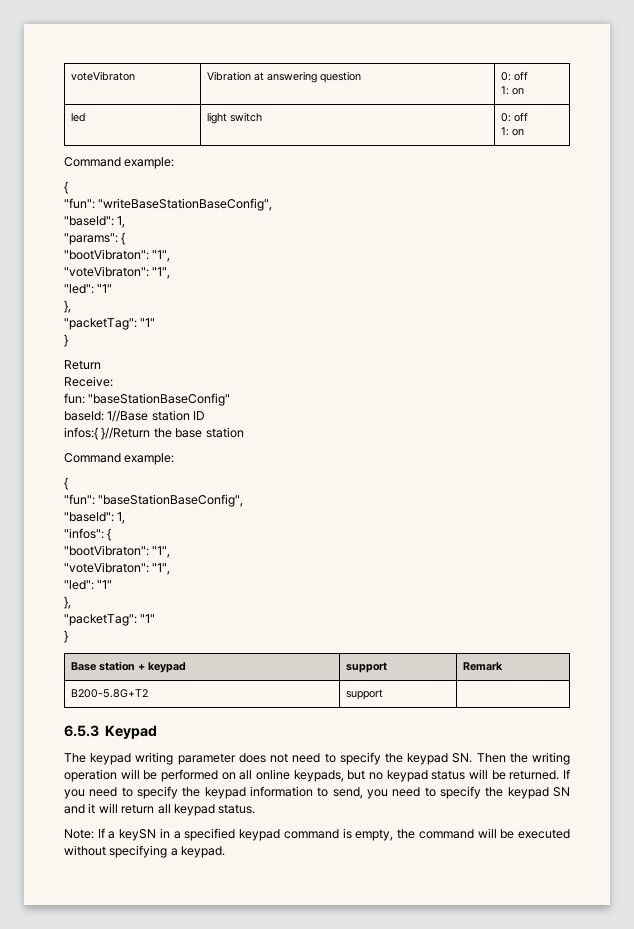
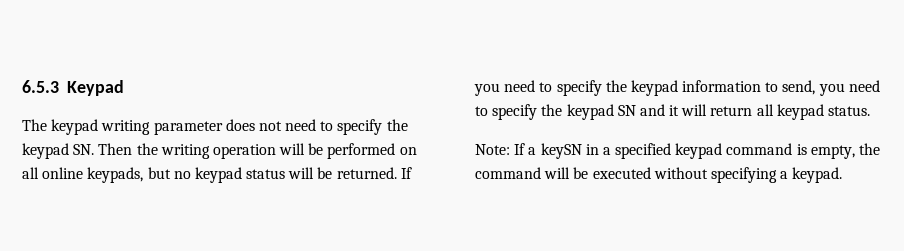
[71,71,136,81] [207,71,362,83] [501,71,529,81] [501,86,525,95] [71,113,87,122] [207,112,263,124] [501,112,529,122] [501,127,525,136] [64,157,175,169] [64,181,68,194] [64,198,273,211] [64,216,126,228] [64,232,126,245] [64,249,171,262] [64,266,171,279] [64,284,113,294] [64,300,71,313] [64,318,156,330] [64,334,68,347] [64,360,101,370] [64,376,113,387] [64,393,231,406] [64,410,206,422] [64,427,244,440] [64,453,175,465] [64,477,68,490] [64,494,244,507] [64,512,126,524] [64,528,112,541] [64,545,171,558] [64,562,171,575] [64,580,113,590] [64,596,71,609] [64,614,156,626] [64,630,68,643] [71,661,187,673] [346,662,388,673] [463,662,504,671] [71,689,149,698] [346,689,384,700] voteVibraton | Vibration at answering question | 0: off // 1: on // led | light switch | 0: off // 1: on // Command example: // { // "fun": "writeBaseStationBaseConfig", // "baseId": 1, // "params": { // "bootVibraton": "1", // "voteVibraton": "1", // "led": "1" // }, // "packetTag": "1" // } // Return // Receive: // fun: "baseStationBaseConfig" // baseId: 1//Base station ID // infos:{ }//Return the base station // Command example: // { // "fun": "baseStationBaseConfig", // "baseId": 1, // "infos": { // "bootVibraton": "1", // "voteVibraton": "1", // "led": "1" // }, // "packetTag": "1" // } // Base station + keypad | support | Remark // B200-5.8G+T2 | support | // -> (22, 86) none

